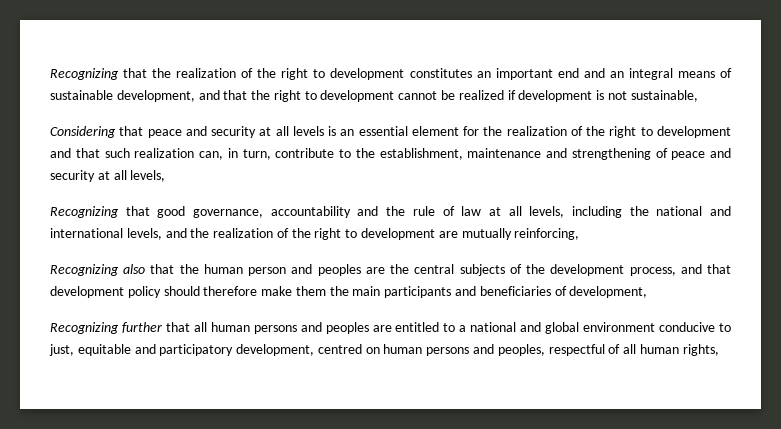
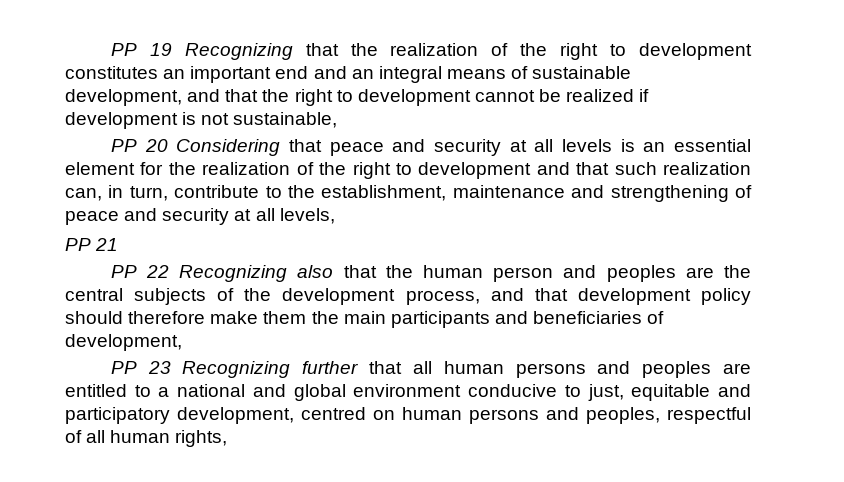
(50, 74) none -> [110,43,172,56] PP 19
(698, 96) none -> [110,139,168,152] PP 20
[50,206,731,218] [50,228,580,240] Recognizing that good governance, accountability and the rule of law at all levels, including the national and international levels, and the realization of the right to development are mutually reinforcing, // -> [65,238,119,251] [110,265,170,278] PP 21 // PP 22
(648, 292) none -> [110,361,171,374] PP 23

